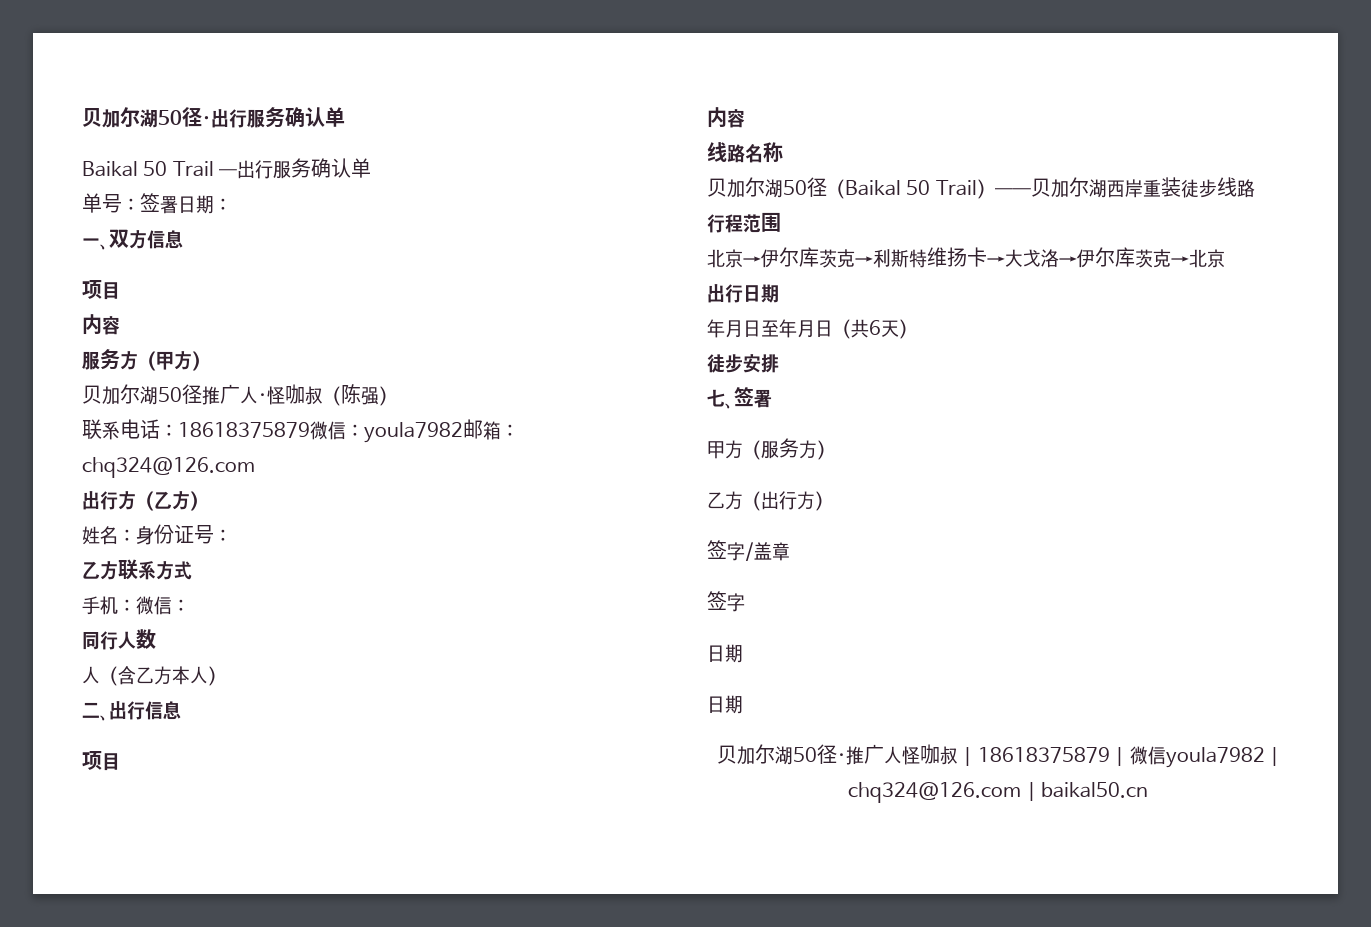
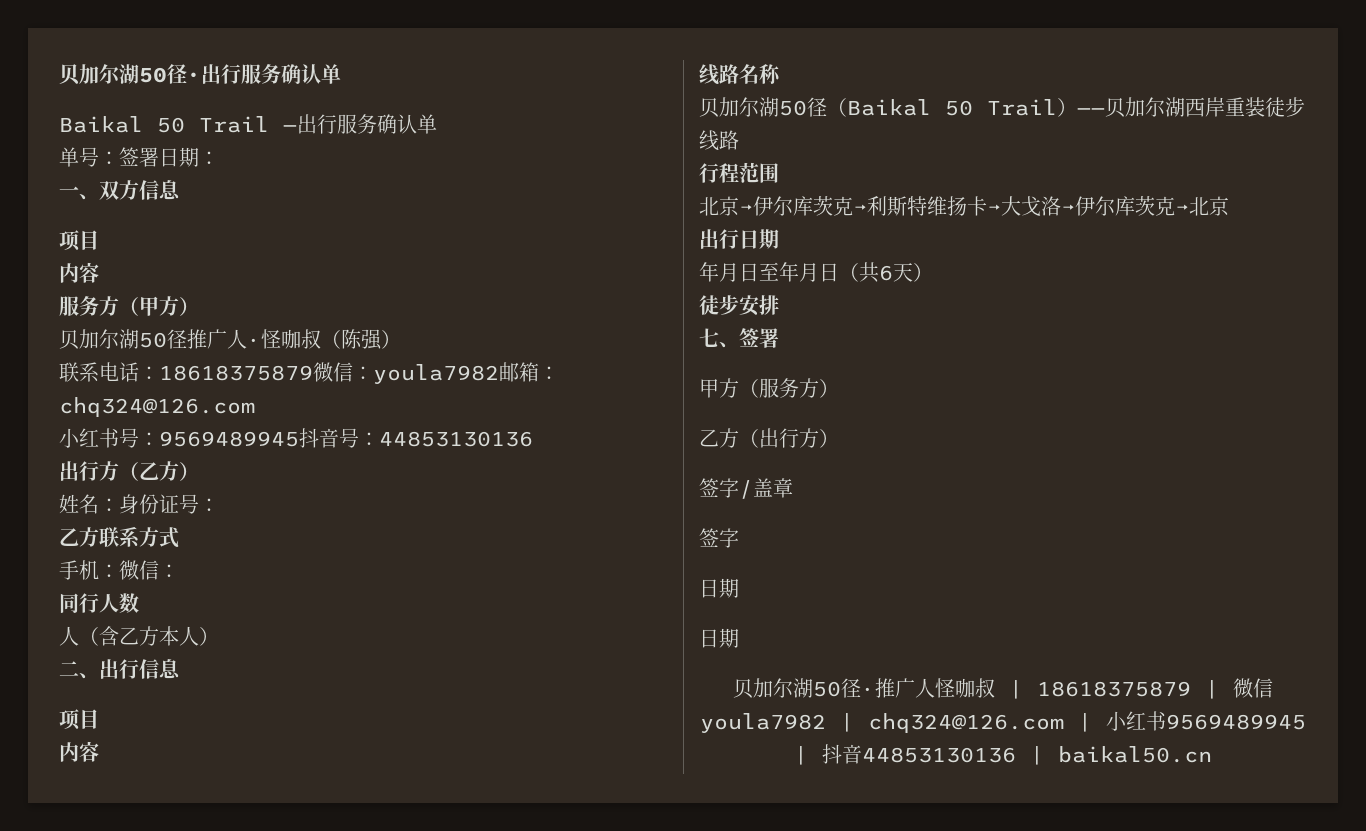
(255, 467) none -> [59,428,533,448] // 小红书号：9569489945抖音号：44853130136
(1036, 791) none -> [1106,711,1306,731] [794,744,1044,765] 小红书9569489945 | 抖音44853130136 |

